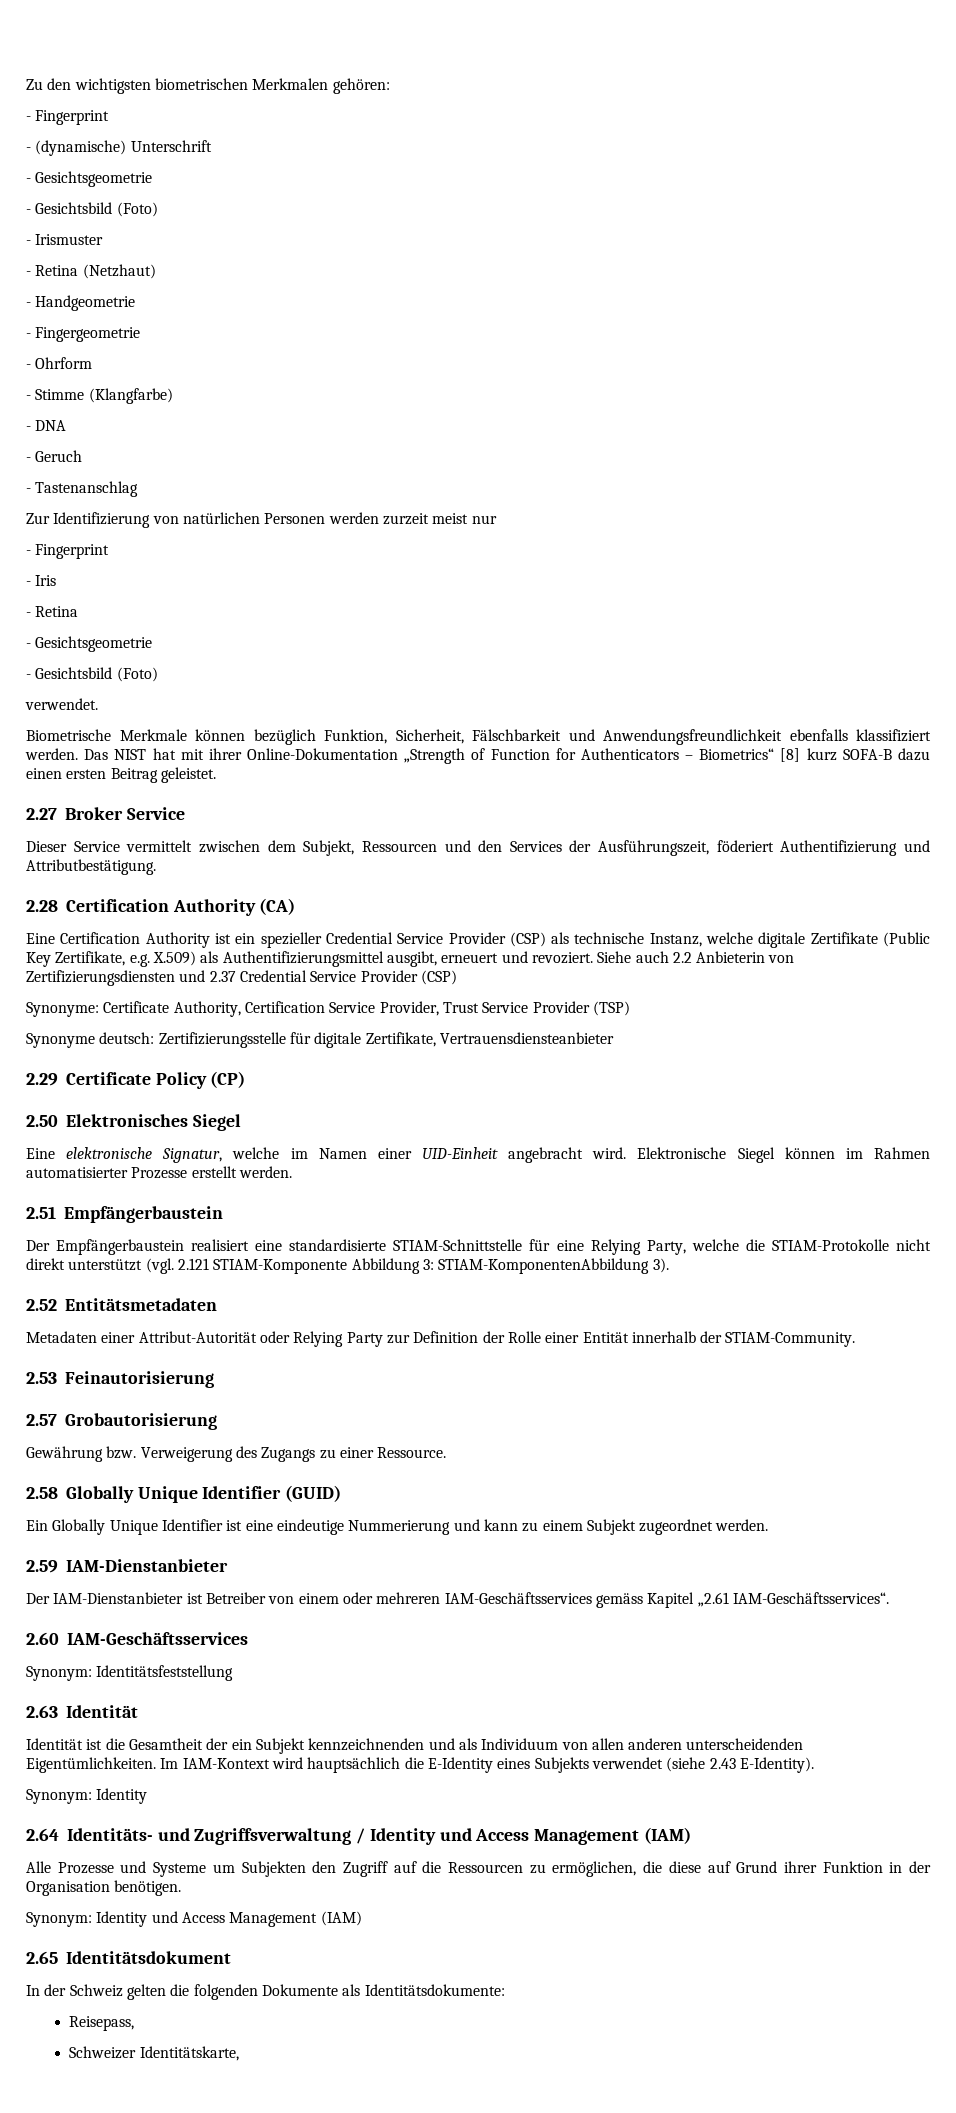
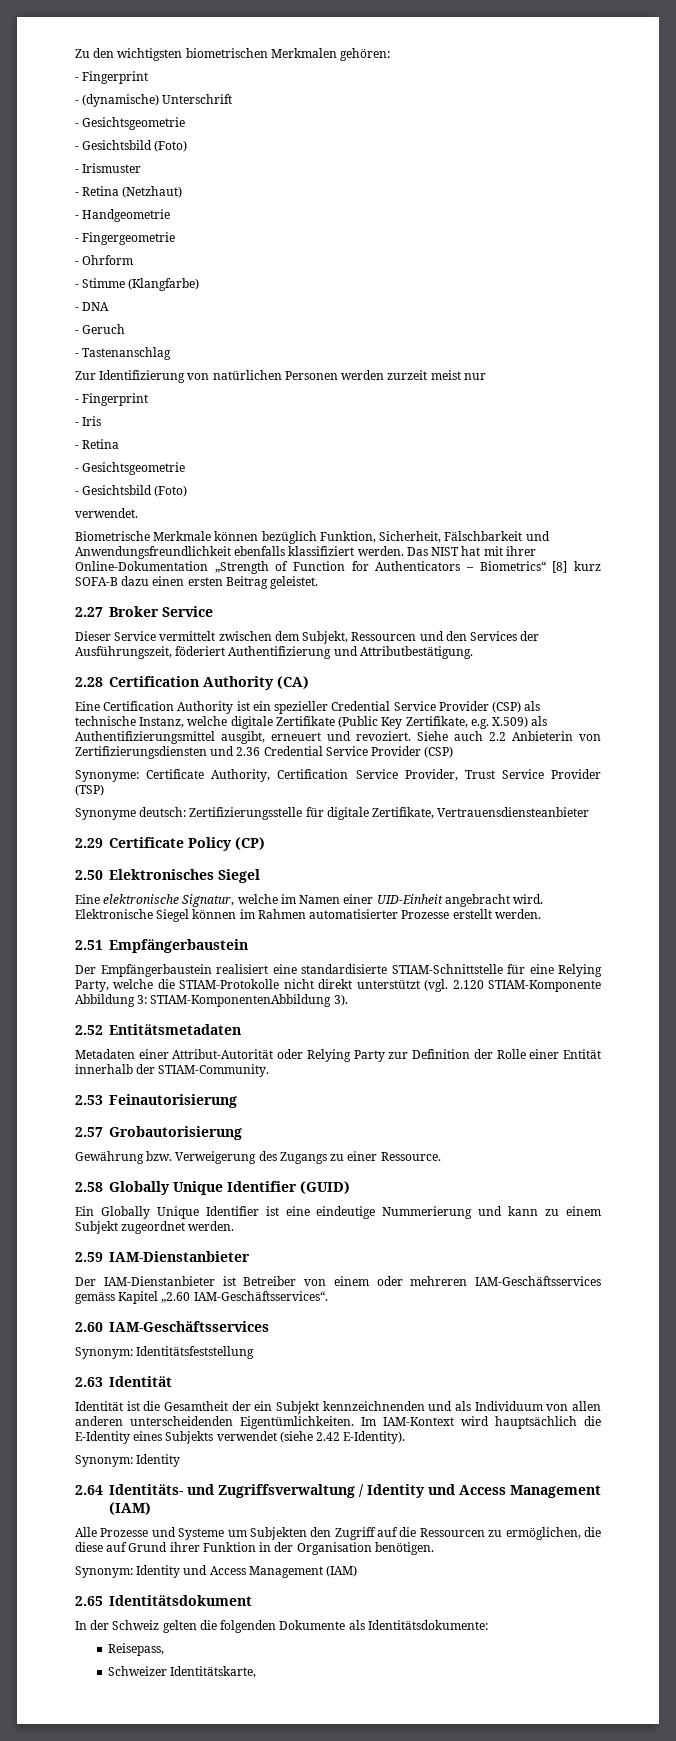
[209,971,236,982] 2.37 -> [236,747,261,756] 2.36
[177,1258,209,1270] 2.121 -> [452,980,484,989] 2.120
[697,1592,729,1607] „2.61 -> [161,1292,191,1303] „2.60
[709,1758,736,1769] 2.43 -> [316,1432,341,1441] 2.42

